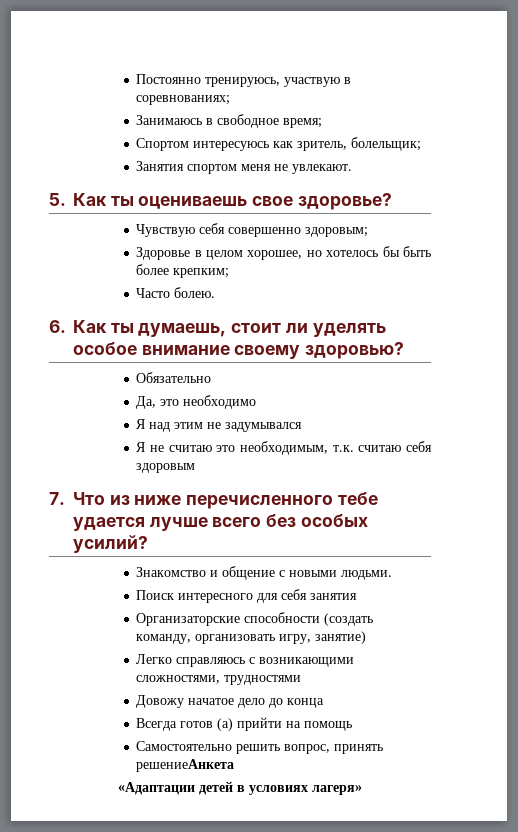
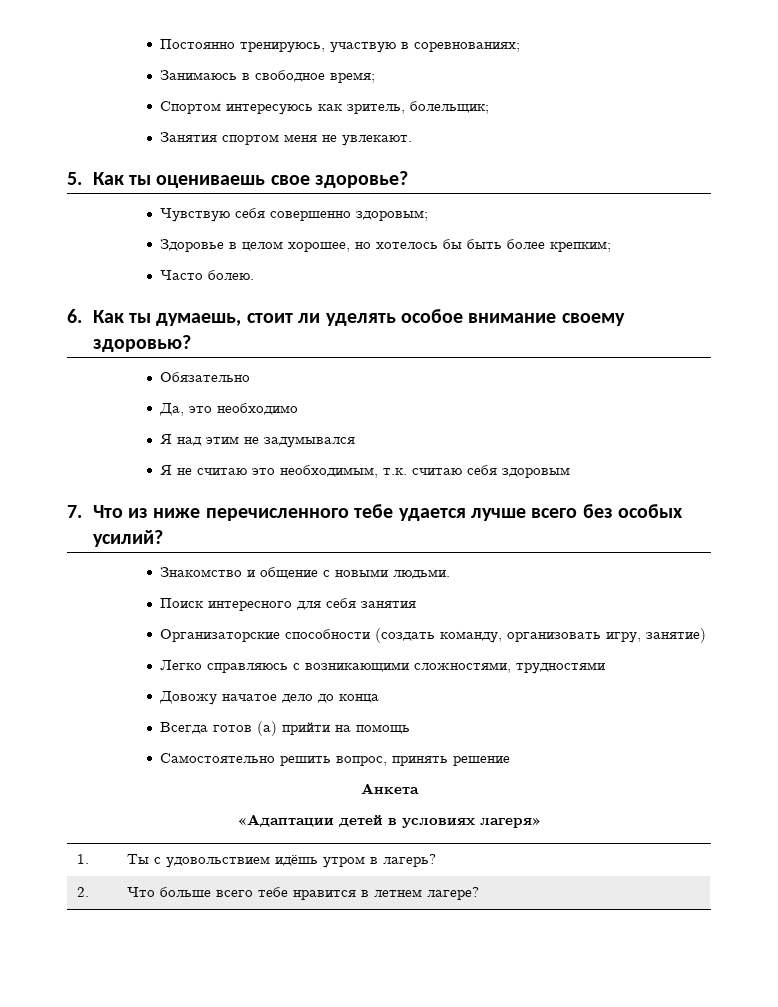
[136,759,235,772] решениеАнкета -> [453,756,511,766] [360,783,419,794] решение // Анкета
(362, 790) none -> [76,854,89,864] [126,854,436,868] [76,887,89,897] [126,887,479,900] // 1. | Ты с удовольствием идёшь утром в лагерь? // 2. | Что больше всего тебе нравится в летнем лагере?

